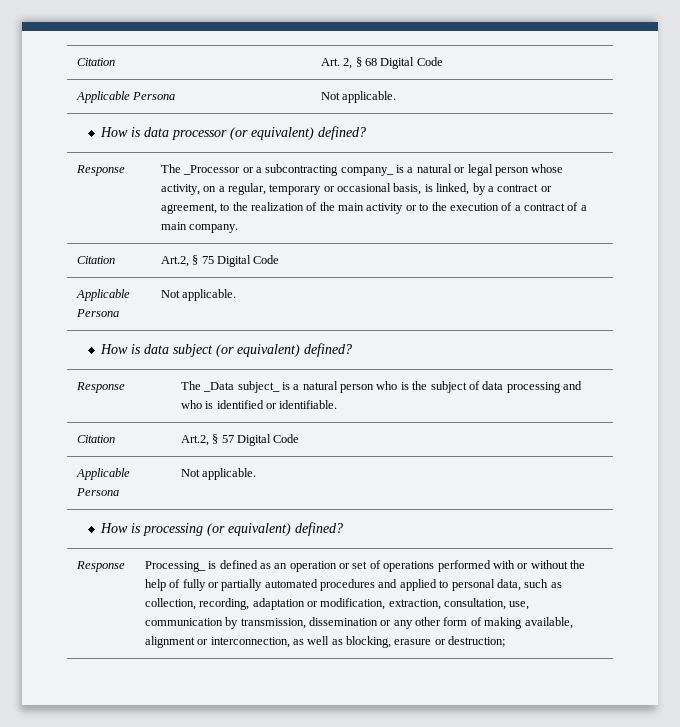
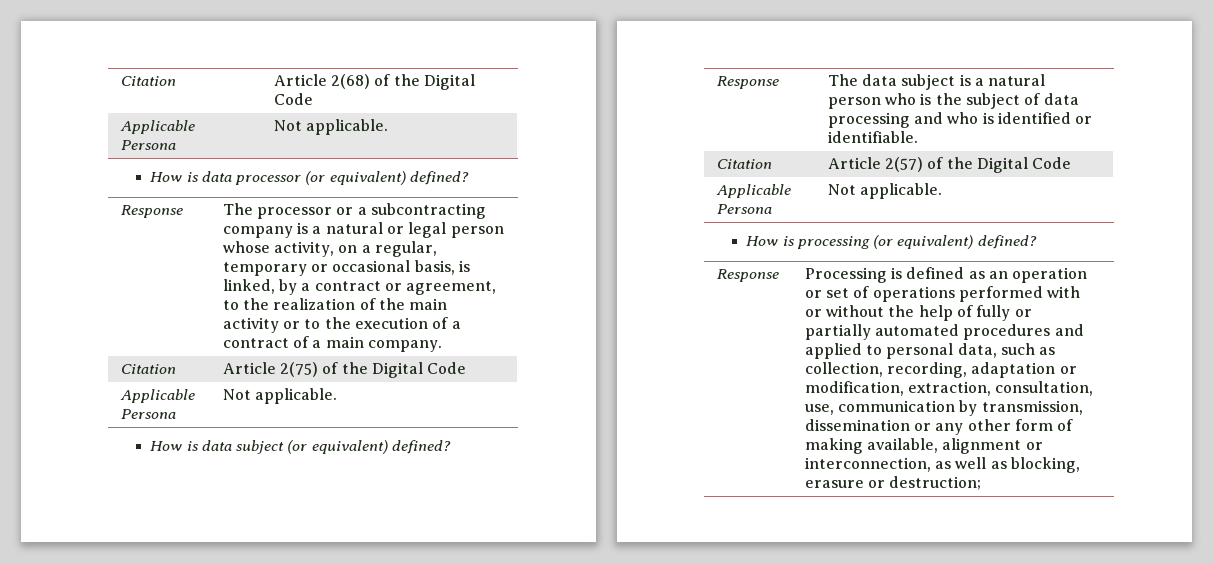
[76,58,115,66] [320,57,377,69] Citation | Art. 2, § 68 -> [120,76,176,86] [273,74,420,89] Citation | Article 2(68) of the
[183,165,241,175] _Processor -> [257,207,333,219] processor
[340,167,394,176] company_ -> [222,226,293,238] company
[160,255,214,267] Art.2, § 75 -> [222,362,368,377] Article 2(75) of the
[203,381,280,393] _Data subject_ -> [862,74,956,90] data subject
[180,434,234,446] Art.2, § 57 -> [827,157,973,172] Article 2(57) of the
[144,561,206,572] Processing_ -> [804,267,887,283] Processing

